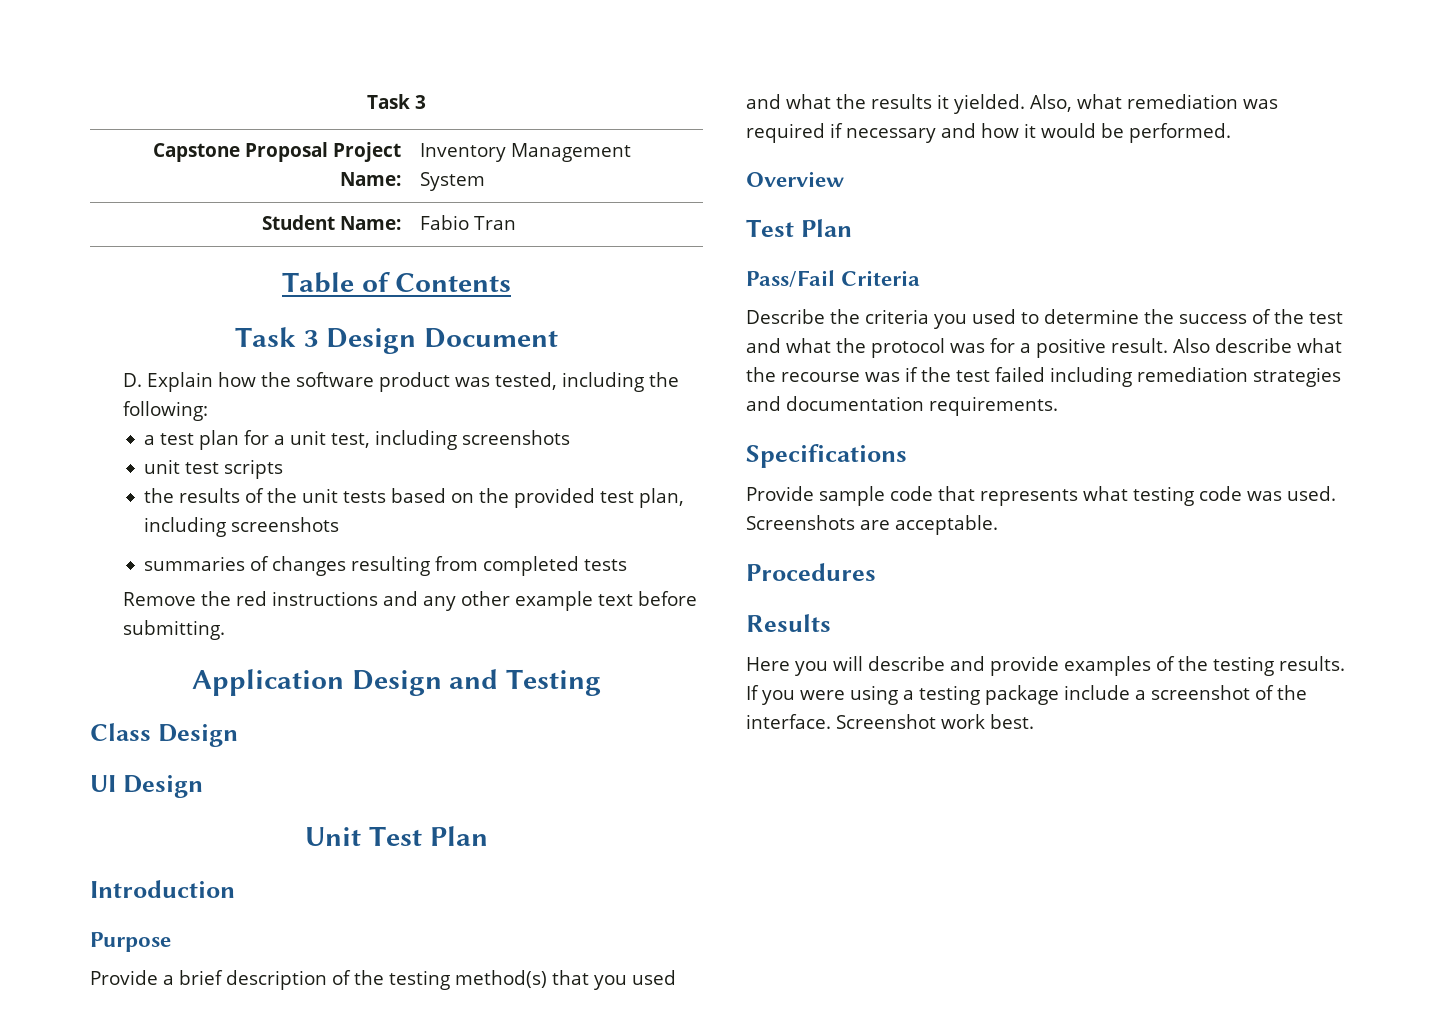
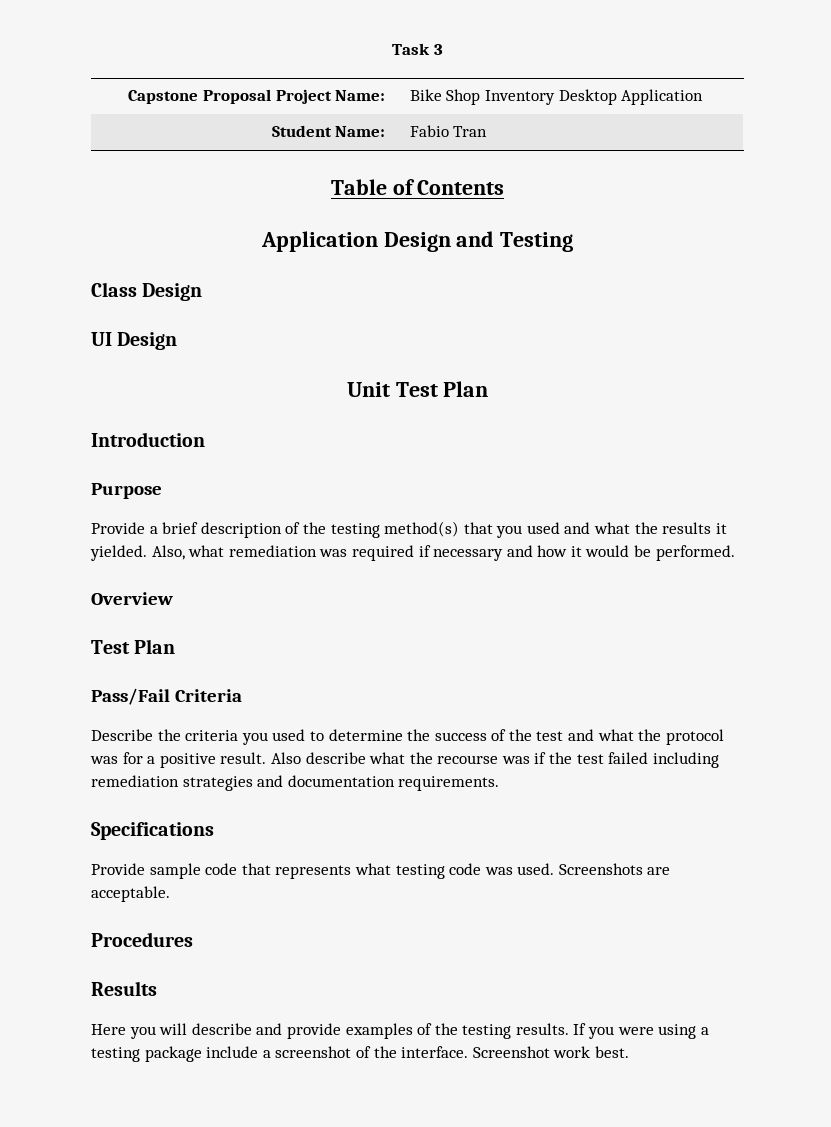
[420,143,632,162] [420,172,486,191] Inventory Management System -> [409,89,704,105] Bike Shop Inventory Desktop Application
[234,327,559,354] [123,372,680,392] [123,401,209,421] [143,430,570,450] [143,459,283,479] [143,488,684,508] [143,517,339,537] [143,556,627,576] [123,591,698,611] [123,620,226,640] // Task 3 Design Document // D. Explain how the software product was tested, including the following: // a test plan for a unit test, including screenshots // unit test scripts // the results of the unit tests based on the provided test plan, including screenshots // summaries of changes resulting from completed tests // Remove the red instructions and any other example text before submitting. -> (505, 187) none

